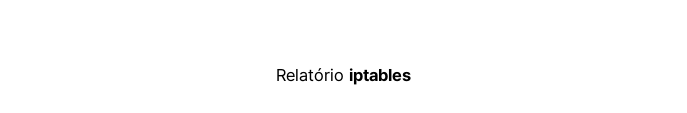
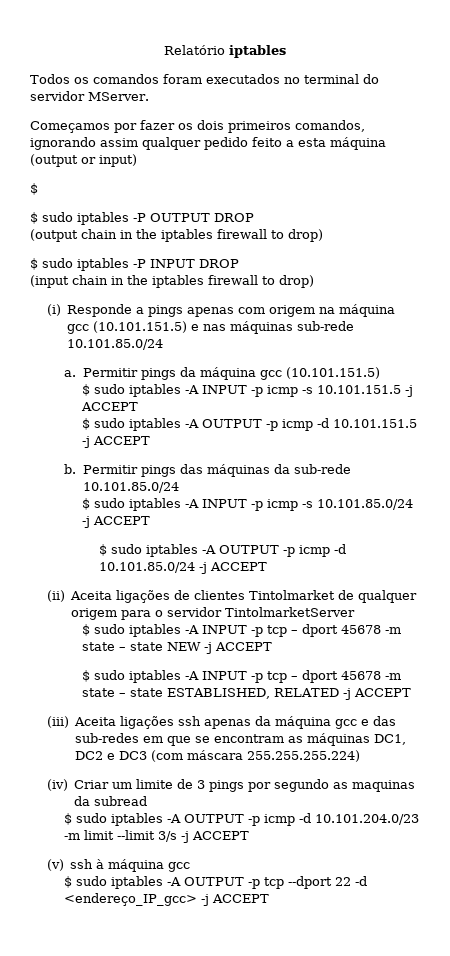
(411, 76) none -> [30,74,379,84] [30,91,149,101] [30,120,365,133] [30,137,386,150] [30,154,137,167] [30,183,38,195] [30,212,254,225] [30,229,323,242] [30,258,239,271] [30,275,314,288] [47,304,396,317] [67,321,355,334] [67,339,164,350] [64,367,380,380] [81,384,413,397] [80,402,138,411] [81,418,417,431] [81,436,150,448] [64,464,351,477] [82,482,179,493] [81,498,413,511] [81,516,150,528] [98,544,346,557] [98,562,267,574] [47,590,418,603] [71,607,356,620] [81,624,401,637] [81,642,272,654] [81,670,401,683] [81,688,411,700] [47,716,397,729] [75,733,407,746] [75,750,361,762] [47,779,416,792] [74,796,148,806] [64,813,420,826] [64,830,250,843] [47,859,191,872] [64,876,368,889] [64,893,270,906] // Todos os comandos foram executados no terminal do servidor MServer. // Começamos por fazer os dois primeiros comandos, ignorando assim qualquer pedido feito a esta máquina (output or input) // $ // $ sudo iptables -P OUTPUT DROP // (output chain in the iptables firewall to drop) // $ sudo iptables -P INPUT DROP // (input chain in the iptables firewall to drop) // (i) Responde a pings apenas com origem na máquina gcc (10.101.151.5) e nas máquinas sub-rede 10.101.85.0/24 // a. Permitir pings da máquina gcc (10.101.151.5) // $ sudo iptables -A INPUT -p icmp -s 10.101.151.5 -j ACCEPT // $ sudo iptables -A OUTPUT -p icmp -d 10.101.151.5 -j ACCEPT // b. Permitir pings das máquinas da sub-rede 10.101.85.0/24 // $ sudo iptables -A INPUT -p icmp -s 10.101.85.0/24 -j ACCEPT // $ sudo iptables -A OUTPUT -p icmp -d 10.101.85.0/24 -j ACCEPT // (ii) Aceita ligações de clientes Tintolmarket de qualquer origem para o servidor TintolmarketServer // $ sudo iptables -A INPUT -p tcp – dport 45678 -m state – state NEW -j ACCEPT // $ sudo iptables -A INPUT -p tcp – dport 45678 -m state – state ESTABLISHED, RELATED -j ACCEPT // (iii) Aceita ligações ssh apenas da máquina gcc e das sub-redes em que se encontram as máquinas DC1, DC2 e DC3 (com máscara 255.255.255.224) // (iv) Criar um limite de 3 pings por segundo as maquinas da subread // $ sudo iptables -A OUTPUT -p icmp -d 10.101.204.0/23 -m limit --limit 3/s -j ACCEPT // (v) ssh à máquina gcc // $ sudo iptables -A OUTPUT -p tcp --dport 22 -d <endereço_IP_gcc> -j ACCEPT

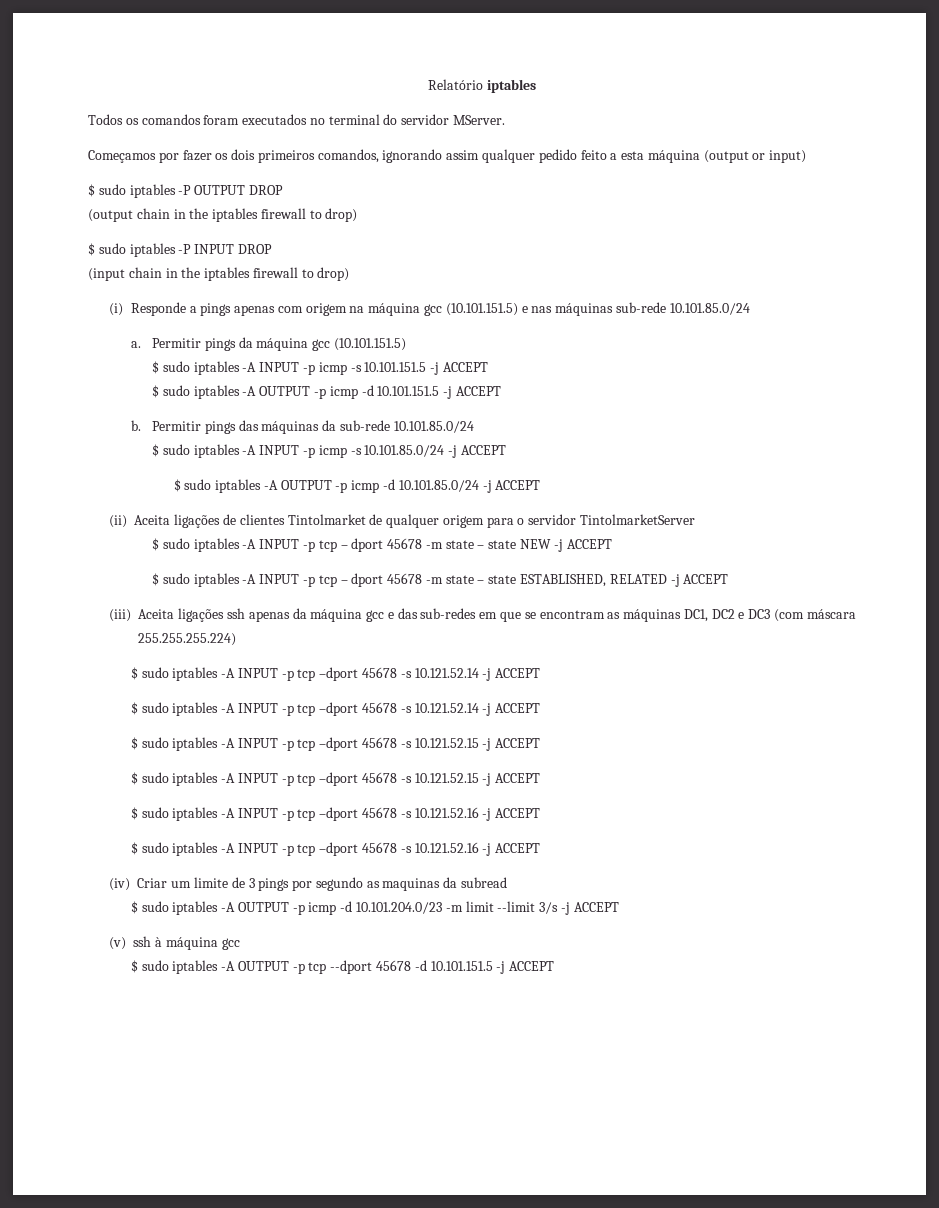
[30,212,38,224] // $ -> (95, 190) none
(361, 756) none -> [130,667,541,681] [130,702,541,716] [130,737,541,751] [130,772,541,786] [130,807,541,821] [130,842,541,856] // $ sudo iptables -A INPUT -p tcp –dport 45678 -s 10.121.52.14 -j ACCEPT // $ sudo iptables -A INPUT -p tcp –dport 45678 -s 10.121.52.14 -j ACCEPT // $ sudo iptables -A INPUT -p tcp –dport 45678 -s 10.121.52.15 -j ACCEPT // $ sudo iptables -A INPUT -p tcp –dport 45678 -s 10.121.52.15 -j ACCEPT // $ sudo iptables -A INPUT -p tcp –dport 45678 -s 10.121.52.16 -j ACCEPT // $ sudo iptables -A INPUT -p tcp –dport 45678 -s 10.121.52.16 -j ACCEPT
[335,876,368,886] [64,893,198,906] 22 -d <endereço_IP_gcc> -> [375,960,493,971] 45678 -d 10.101.151.5

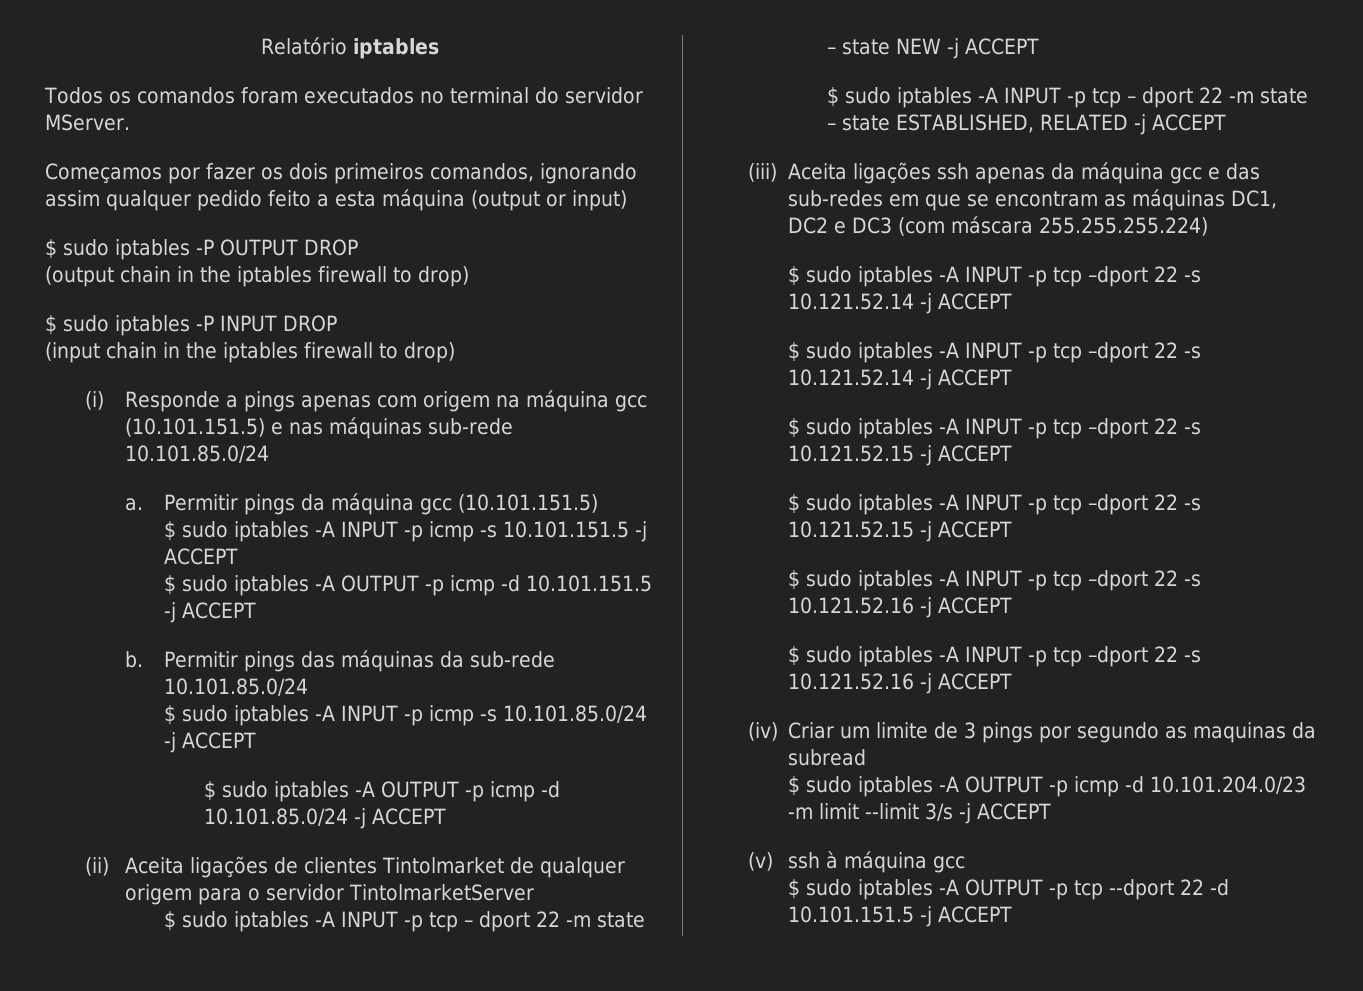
[387,538,423,549] 45678 -> [536,911,561,927] 22
[387,573,423,584] 45678 -> [1199,87,1224,103] 22
[361,667,397,678] 45678 -> [1153,266,1178,282] 22
[361,702,397,713] 45678 -> [1153,342,1178,358] 22
[361,737,397,748] 45678 -> [1153,418,1178,434] 22
[361,772,397,783] 45678 -> [1153,494,1178,510] 22
[361,807,397,818] 45678 -> [1153,570,1178,586] 22
[361,842,397,853] 45678 -> [1153,646,1178,662] 22
[375,960,411,971] 45678 -> [1179,879,1204,895] 22

